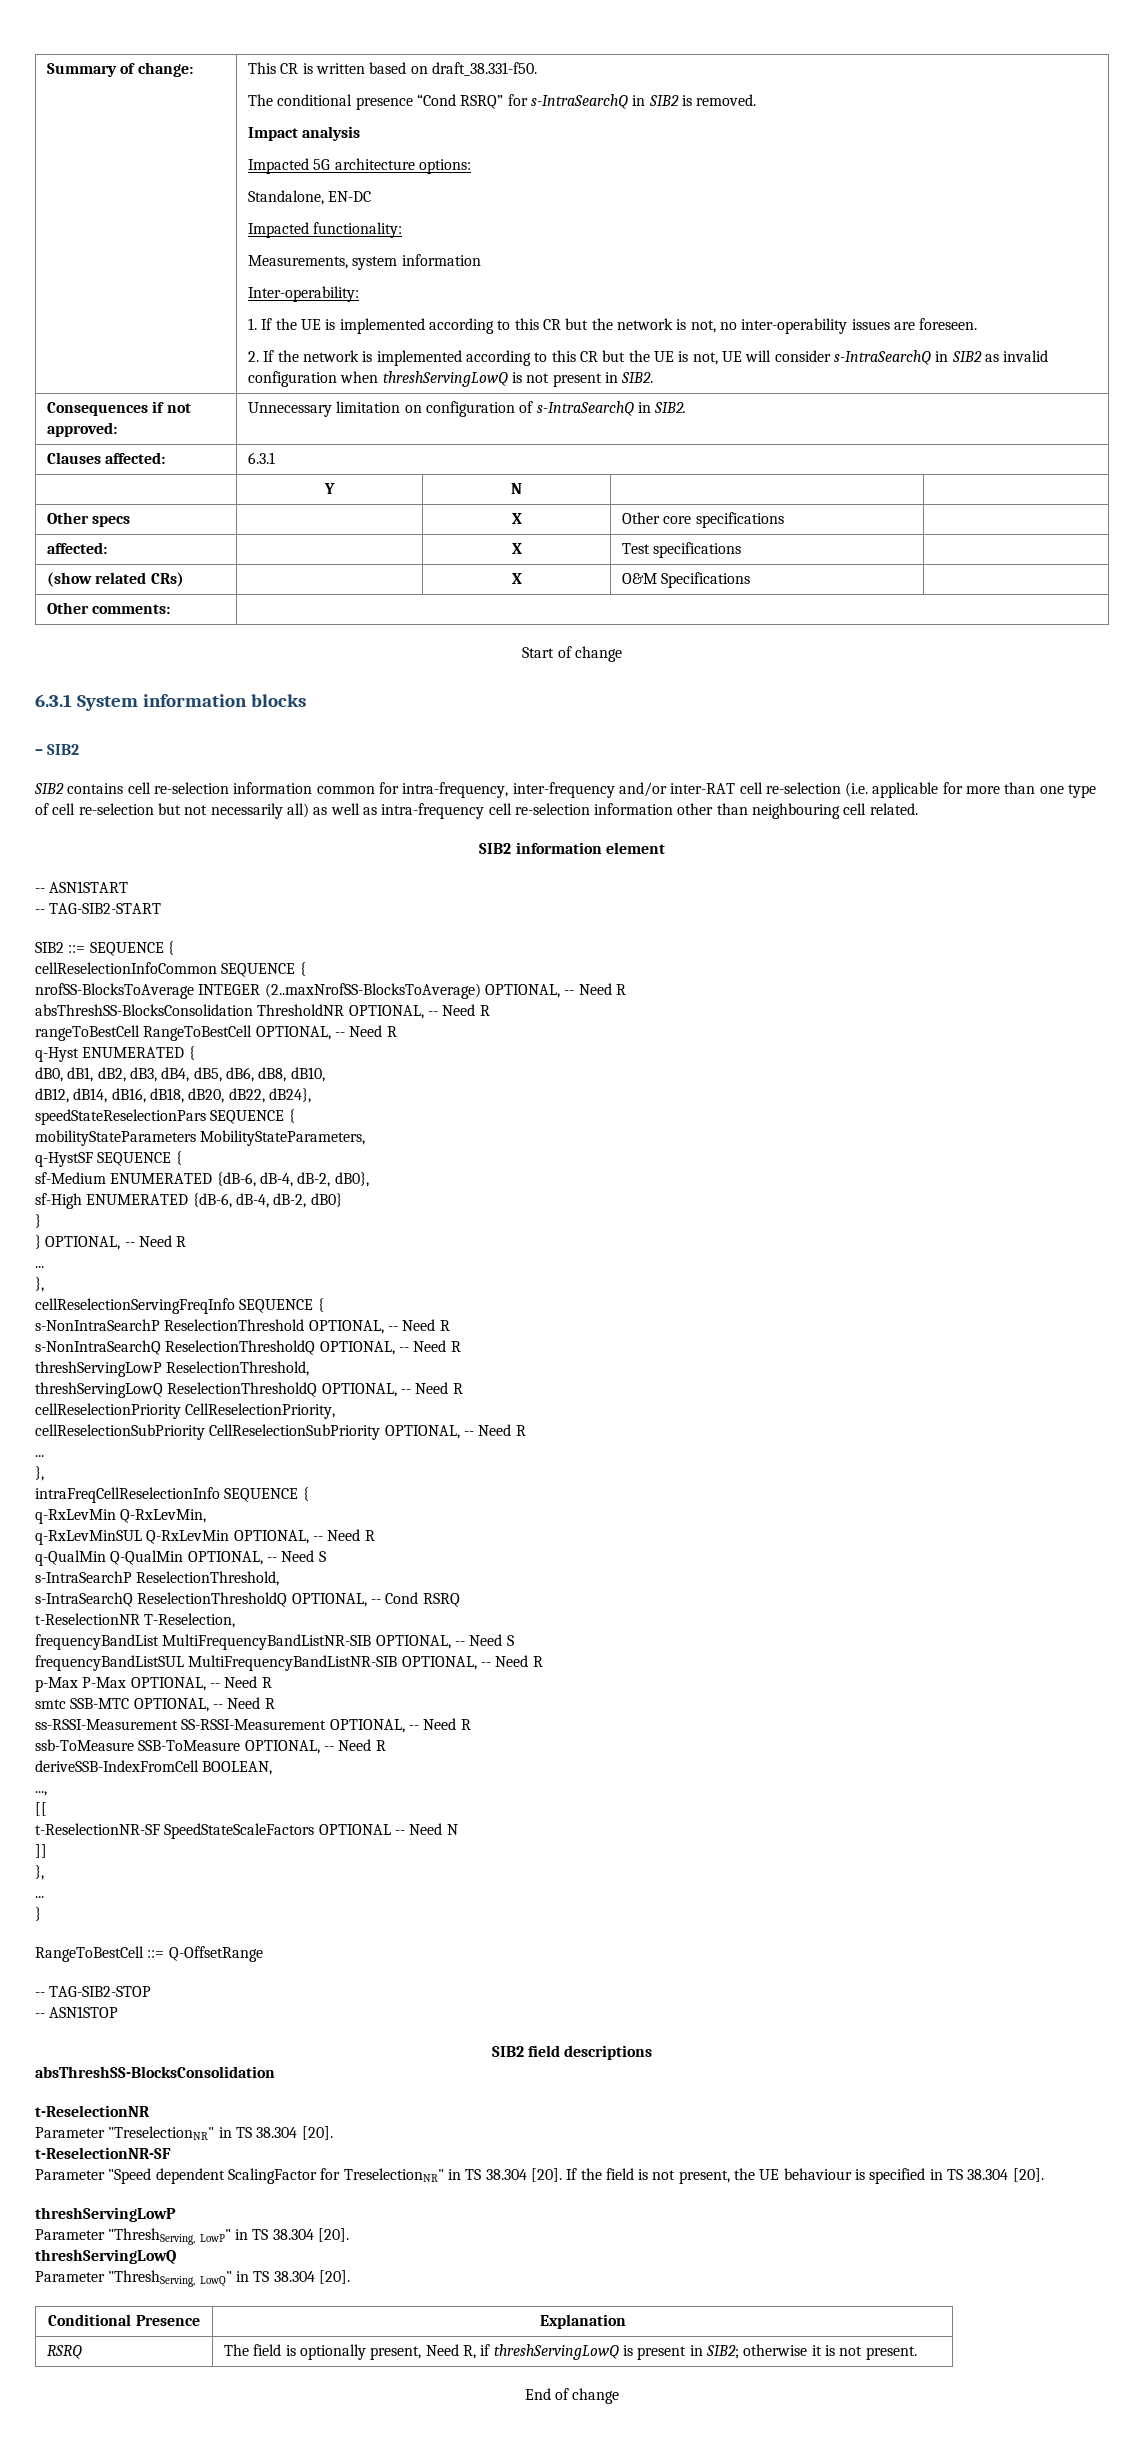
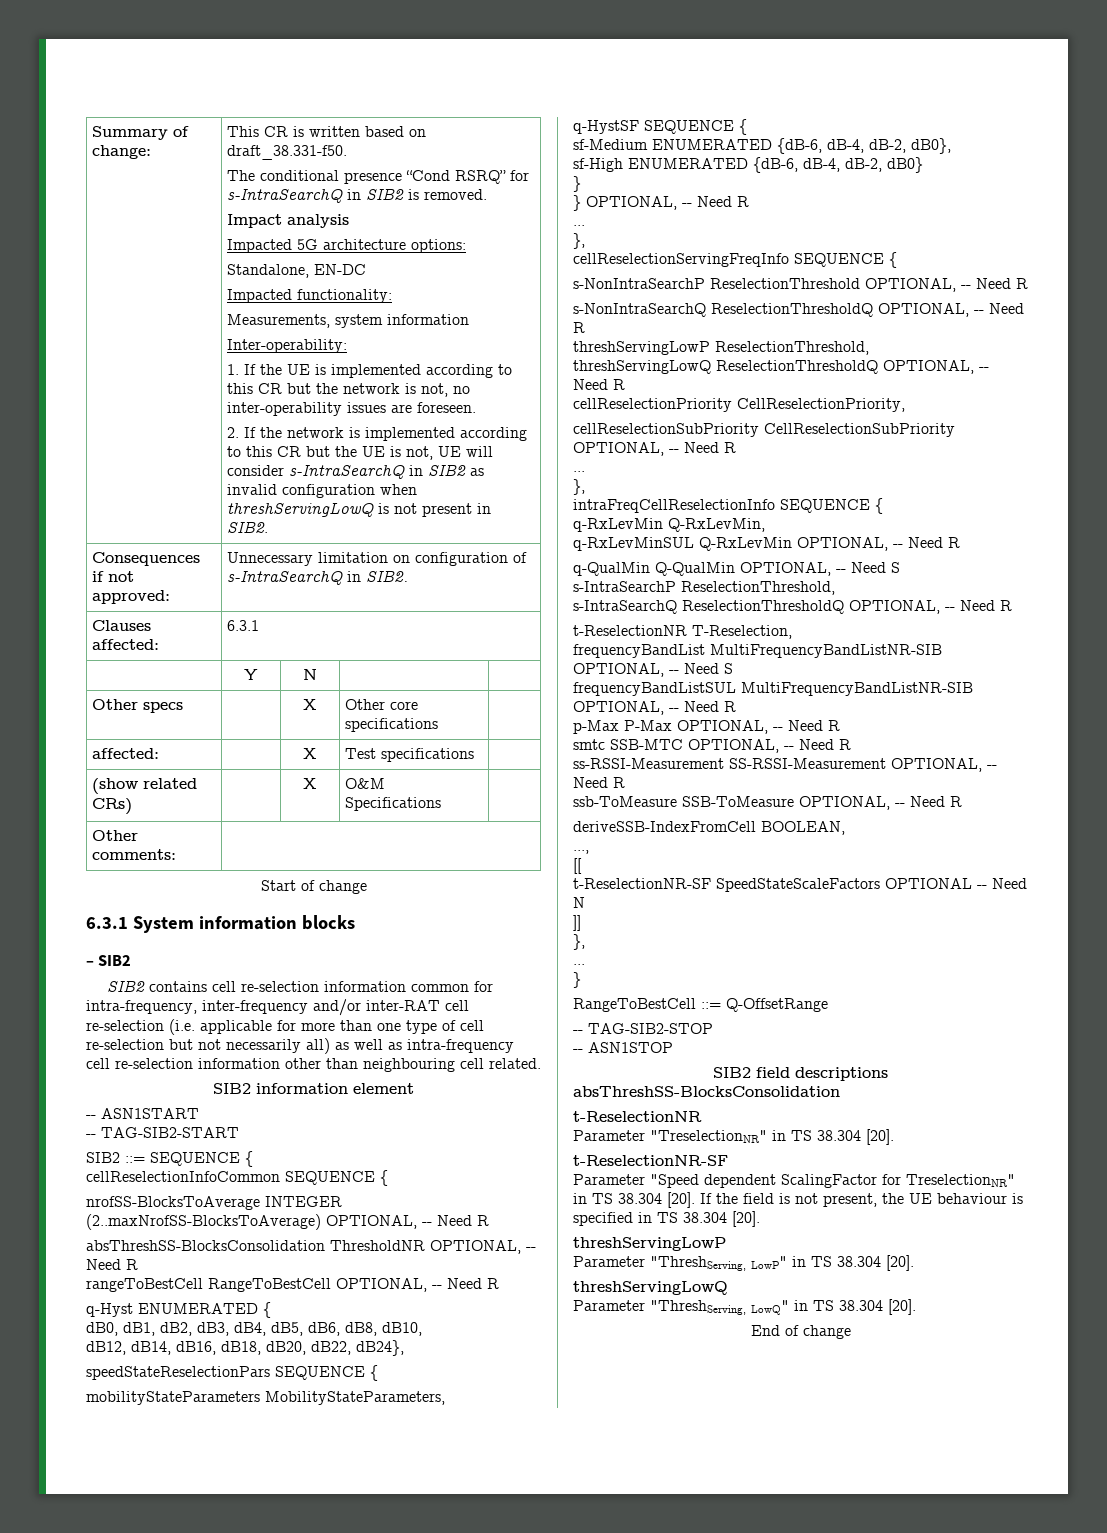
[385,1592,460,1607] Cond RSRQ -> [960,600,1012,611] Need R
[48,2314,200,2326] [539,2314,626,2329] [47,2345,83,2359] [224,2344,917,2360] // Conditional Presence | Explanation // RSRQ | The field is optionally present, Need R, if threshServingLowQ is present in SIB2; otherwise it is not present. -> (916, 1307) none

